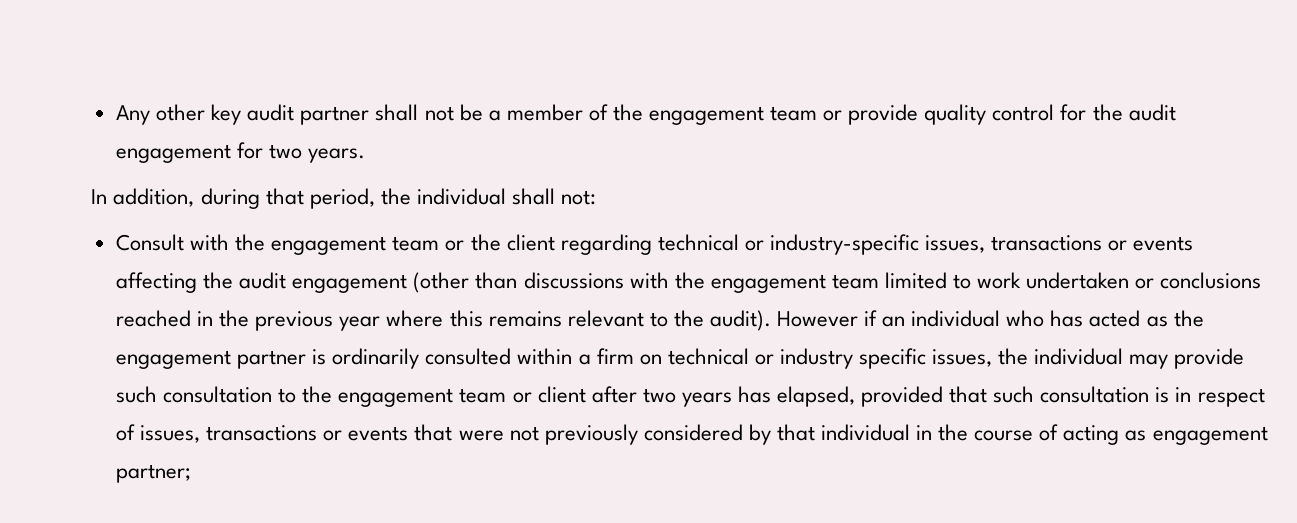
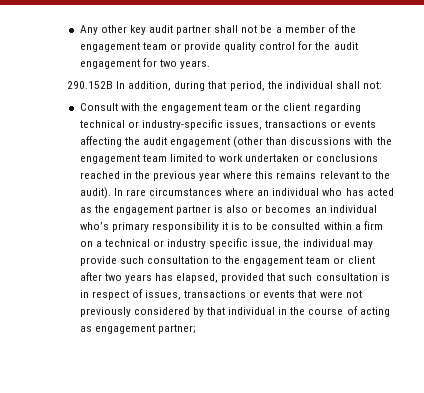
(366, 155) none -> [67,81,114,89] 290.152B
[776,310,878,327] However if -> [113,188,255,196] In rare circumstances where
[332,348,420,369] ordinarily -> [226,205,377,213] [79,222,269,232] also or becomes an individual who’s primary responsibility it is to be
(662, 359) none -> [95,241,102,247] a
[932,349,993,367] issues, -> [251,239,282,249] issue,

